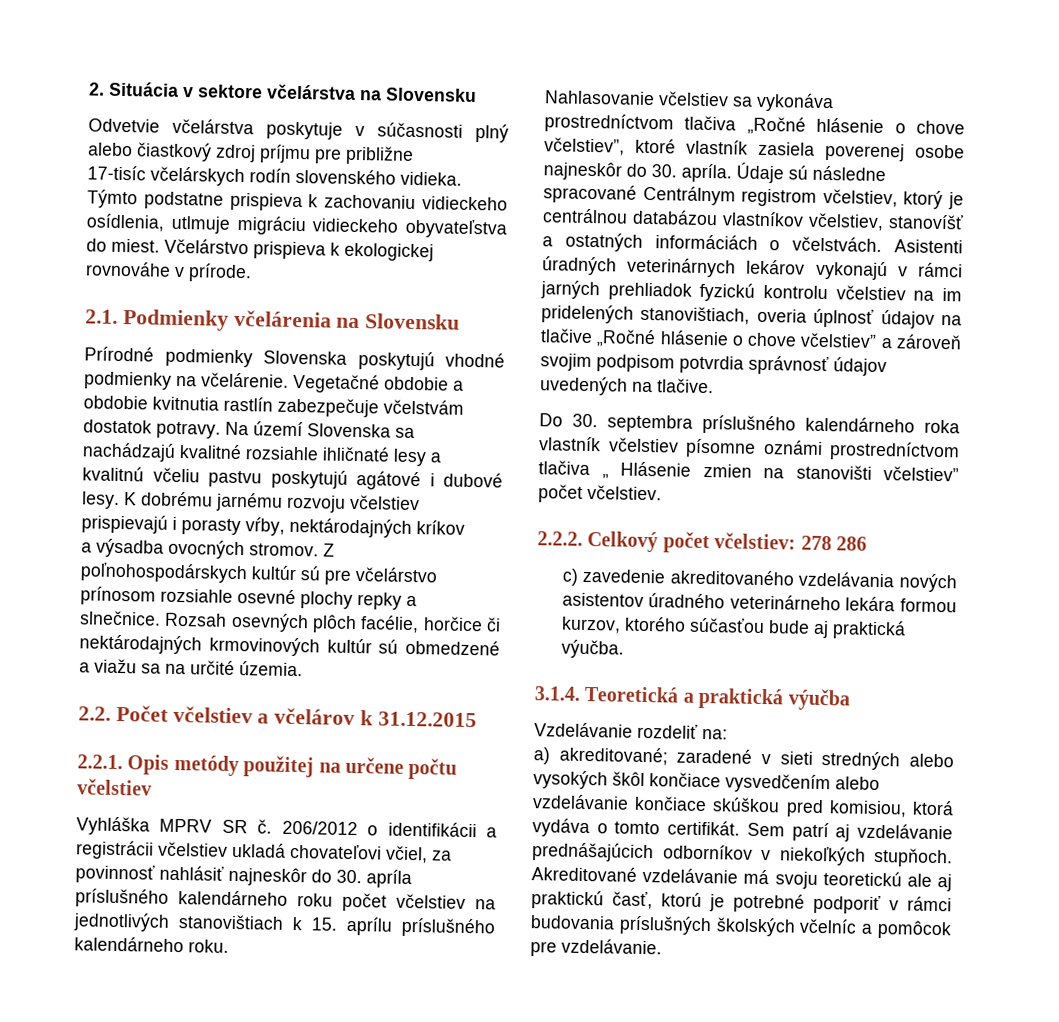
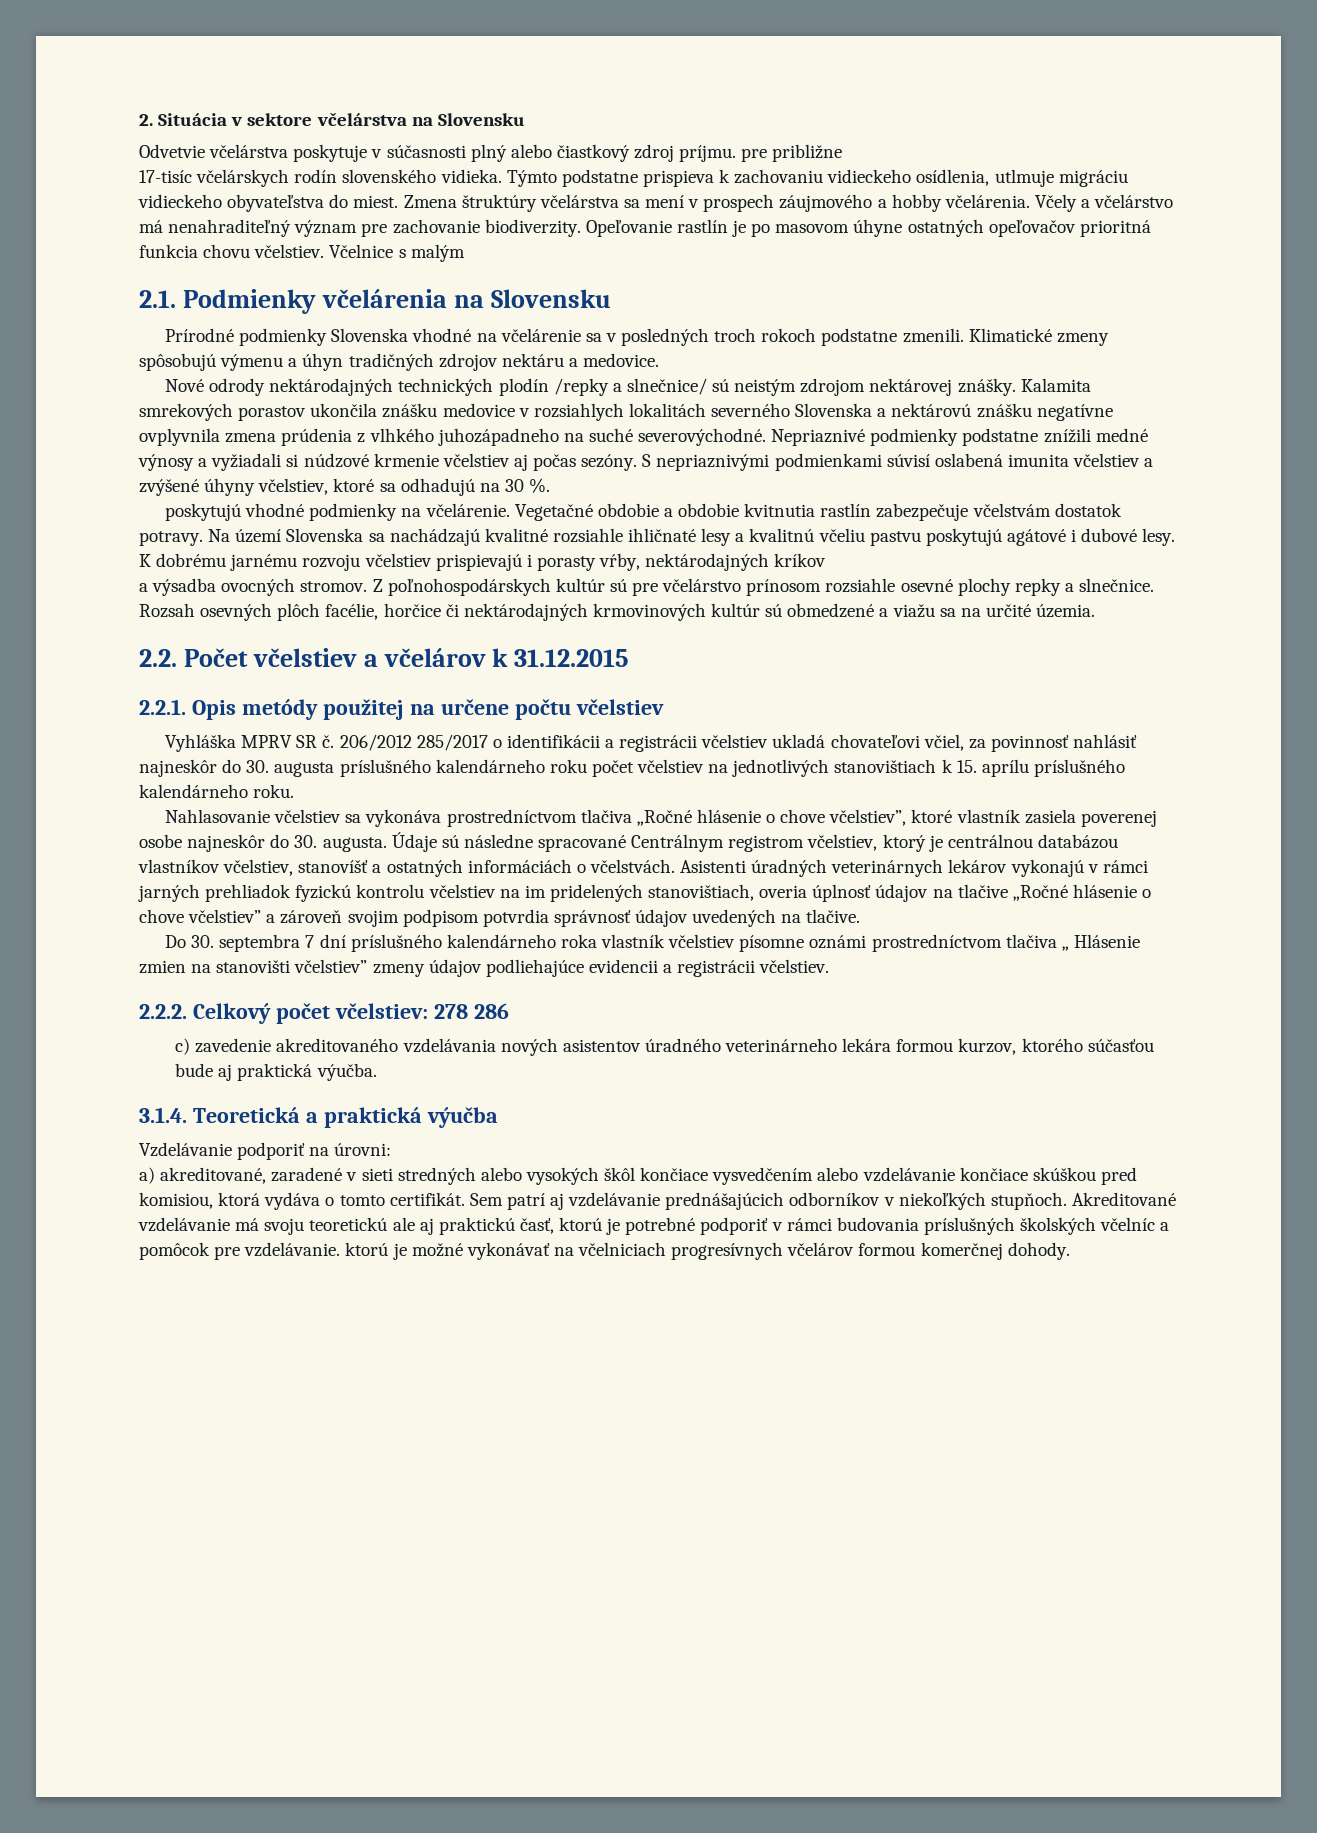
[259,144,311,164] príjmu -> [679,145,737,162] príjmu.
[164,238,434,262] [85,261,252,283] Včelárstvo prispieva k ekologickej rovnováhe v prírode. -> [403,194,1174,212] [139,219,1151,237] [139,244,465,262] Zmena štruktúry včelárstva sa mení v prospech záujmového a hobby včelárenia. Včely a včelárstvo má nenahraditeľný význam pre zachovanie biodiverzity. Opeľovanie rastlín je po masovom úhyne ostatných opeľovačov prioritná funkcia chovu včelstiev. Včelnice s malým
(347, 357) none -> [412,328,1109,346] [139,353,660,371] [165,378,1091,396] [139,403,1113,421] [139,428,1148,446] [138,453,1154,471] [139,478,551,496] vhodné na včelárenie sa v posledných troch rokoch podstatne zmenili. Klimatické zmeny spôsobujú výmenu a úhyn tradičných zdrojov nektáru a medovice. // Nové odrody nektárodajných technických plodín /repky a slnečnice/ sú neistým zdrojom nektárovej znášky. Kalamita smrekových porastov ukončila znášku medovice v rozsiahlych lokalitách severného Slovenska a nektárovú znášku negatívne ovplyvnila zmena prúdenia z vlhkého juhozápadneho na suché severovýchodné. Nepriaznivé podmienky podstatne znížili medné výnosy a vyžiadali si núdzové krmenie včelstiev aj počas sezóny. S nepriaznivými podmienkami súvisí oslabená imunita včelstiev a zvýšené úhyny včelstiev, ktoré sa odhadujú na 30 %. //
(358, 828) none -> [416,734,488,751] 285/2017
[366,869,412,889] apríla -> [274,762,335,777] augusta
[681,163,732,183] apríla. -> [322,837,387,852] augusta.
(693, 423) none -> [305,934,346,948] 7 dní
[538,484,583,503] počet -> [372,959,756,977] zmeny údajov podliehajúce evidencii a registrácii
[637,723,728,740] rozdeliť na: -> [237,1142,392,1160] podporiť na úrovni:
[558,746,668,766] akreditované; -> [160,1167,267,1184] akreditované,
(662, 946) none -> [345,1242,1070,1260] ktorú je možné vykonávať na včelniciach progresívnych včelárov formou komerčnej dohody.

